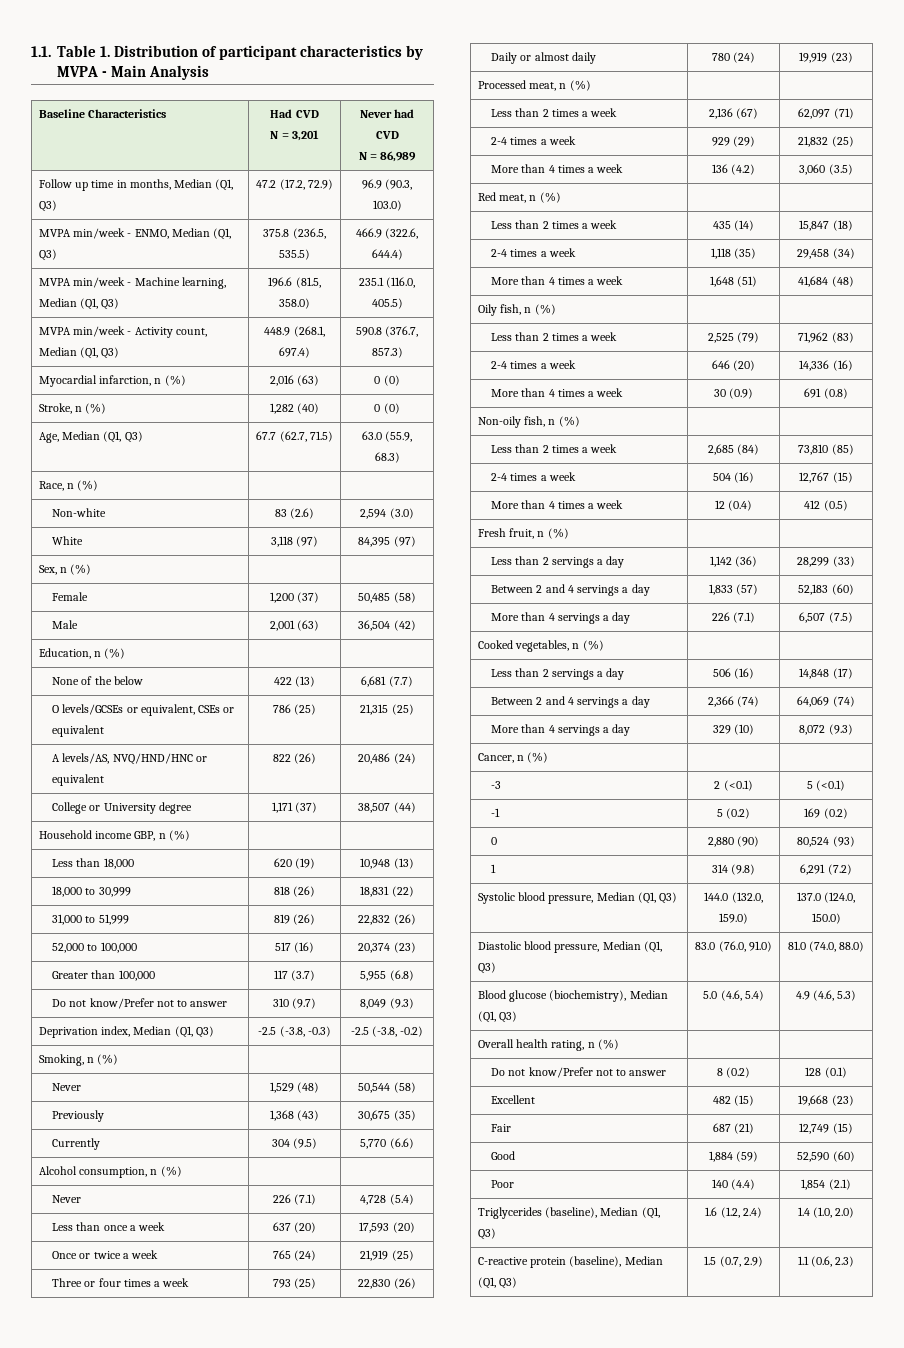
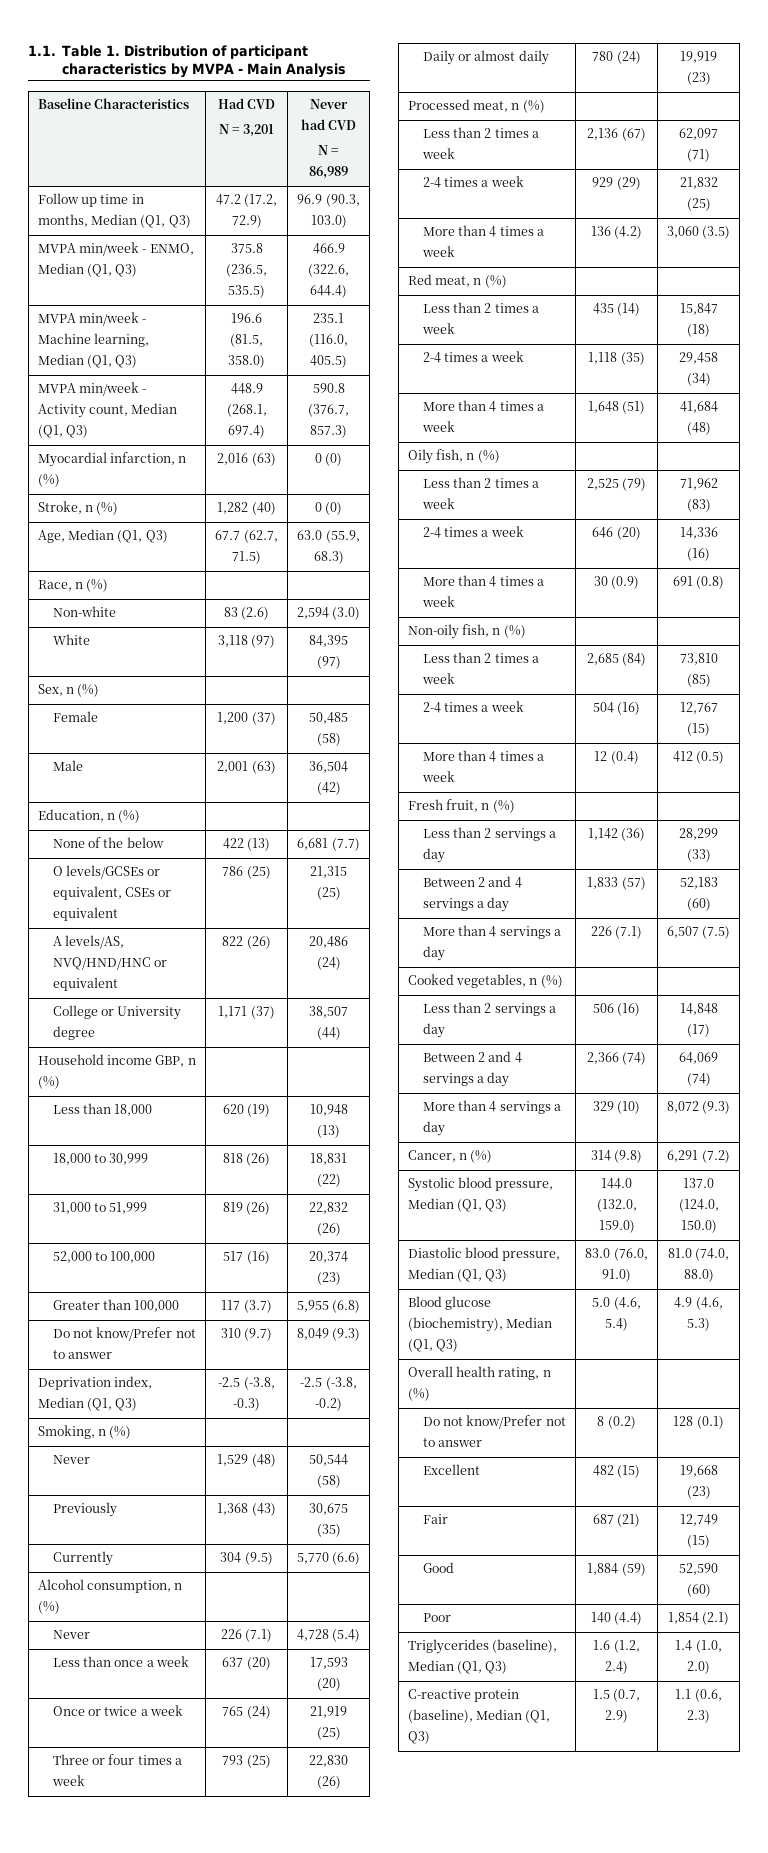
[491,781,502,789] [714,780,753,791] [806,780,846,791] [491,808,501,817] [716,808,751,819] [804,808,848,819] [491,837,498,845] [707,836,760,847] [797,836,855,847] [491,864,497,873] | // -3 | 2 (<0.1) | 5 (<0.1) // -1 | 5 (0.2) | 169 (0.2) // 0 | 2,880 (90) | 80,524 (93) // 1 | -> (493, 1156) none

